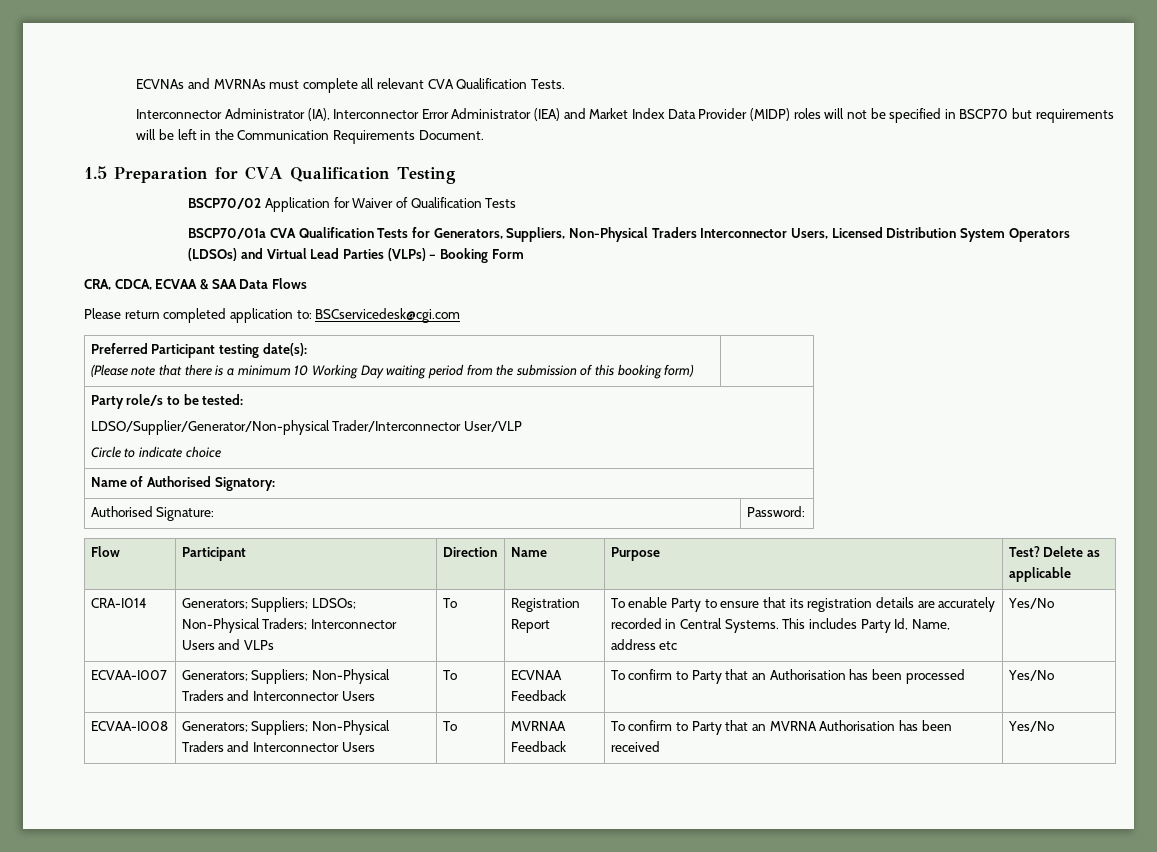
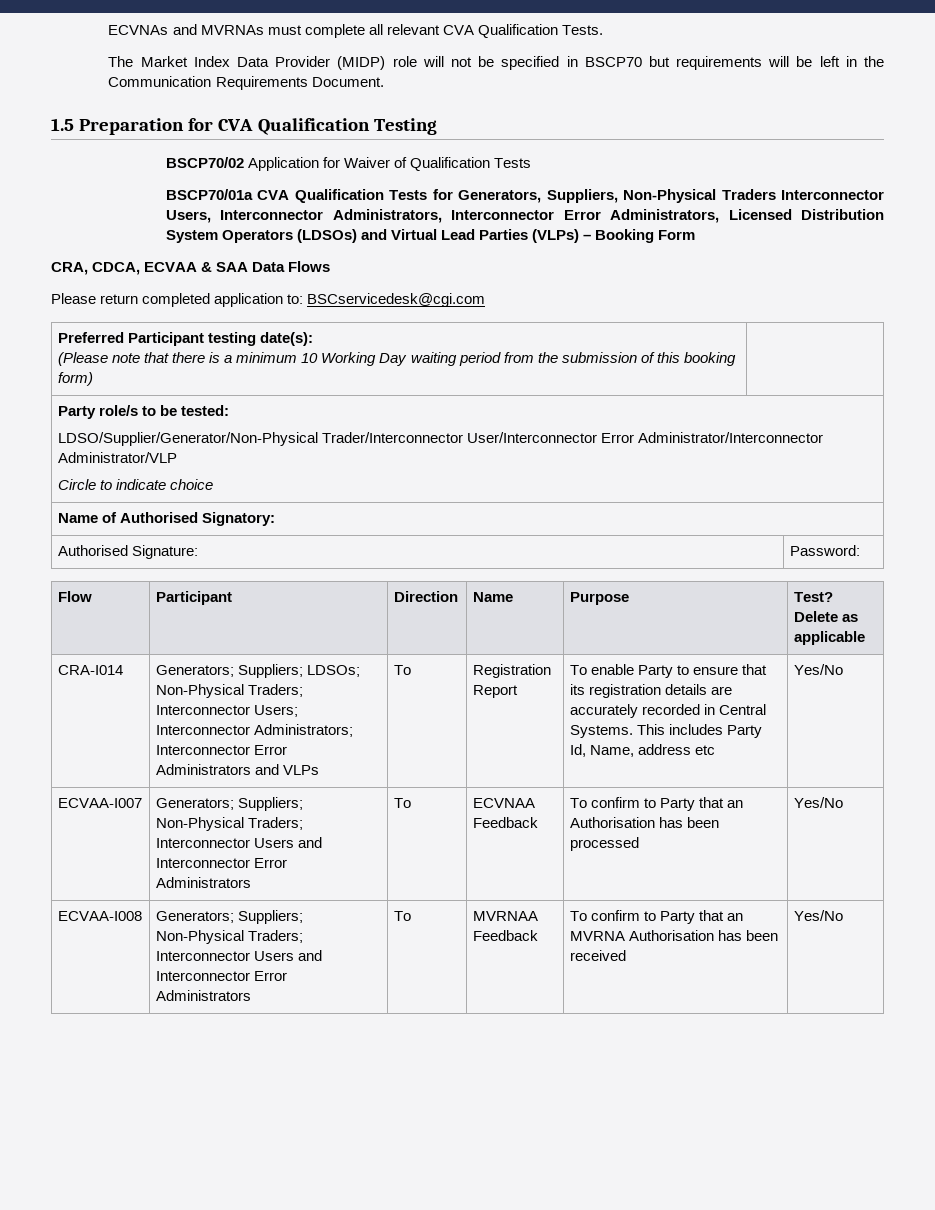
[136,108,586,121] Interconnector Administrator (IA), Interconnector Error Administrator (IEA) and -> [108,56,134,67] The
[793,108,821,119] roles -> [392,56,417,67] role
(828, 233) none -> [220,209,720,223] Interconnector Administrators, Interconnector Error Administrators,
[90,420,523,435] LDSO/Supplier/Generator/Non-physical Trader/Interconnector User/VLP -> [57,432,824,446] [57,452,177,463] LDSO/Supplier/Generator/Non-Physical Trader/Interconnector User/Interconnector Error Administrator/Interconnector Administrator/VLP
[181,640,215,650] Users -> [254,705,299,717] [155,724,354,737] [155,745,288,755] [155,764,251,775] Users; Interconnector Administrators; Interconnector Error Administrators
[181,690,375,701] Traders and Interconnector Users -> [248,817,304,830] [155,837,323,848] [155,858,288,868] [155,877,251,888] Traders; Interconnector Users and Interconnector Error Administrators
[181,741,375,752] Traders and Interconnector Users -> [248,930,304,943] [155,950,323,961] [155,971,288,981] [155,990,251,1001] Traders; Interconnector Users and Interconnector Error Administrators

